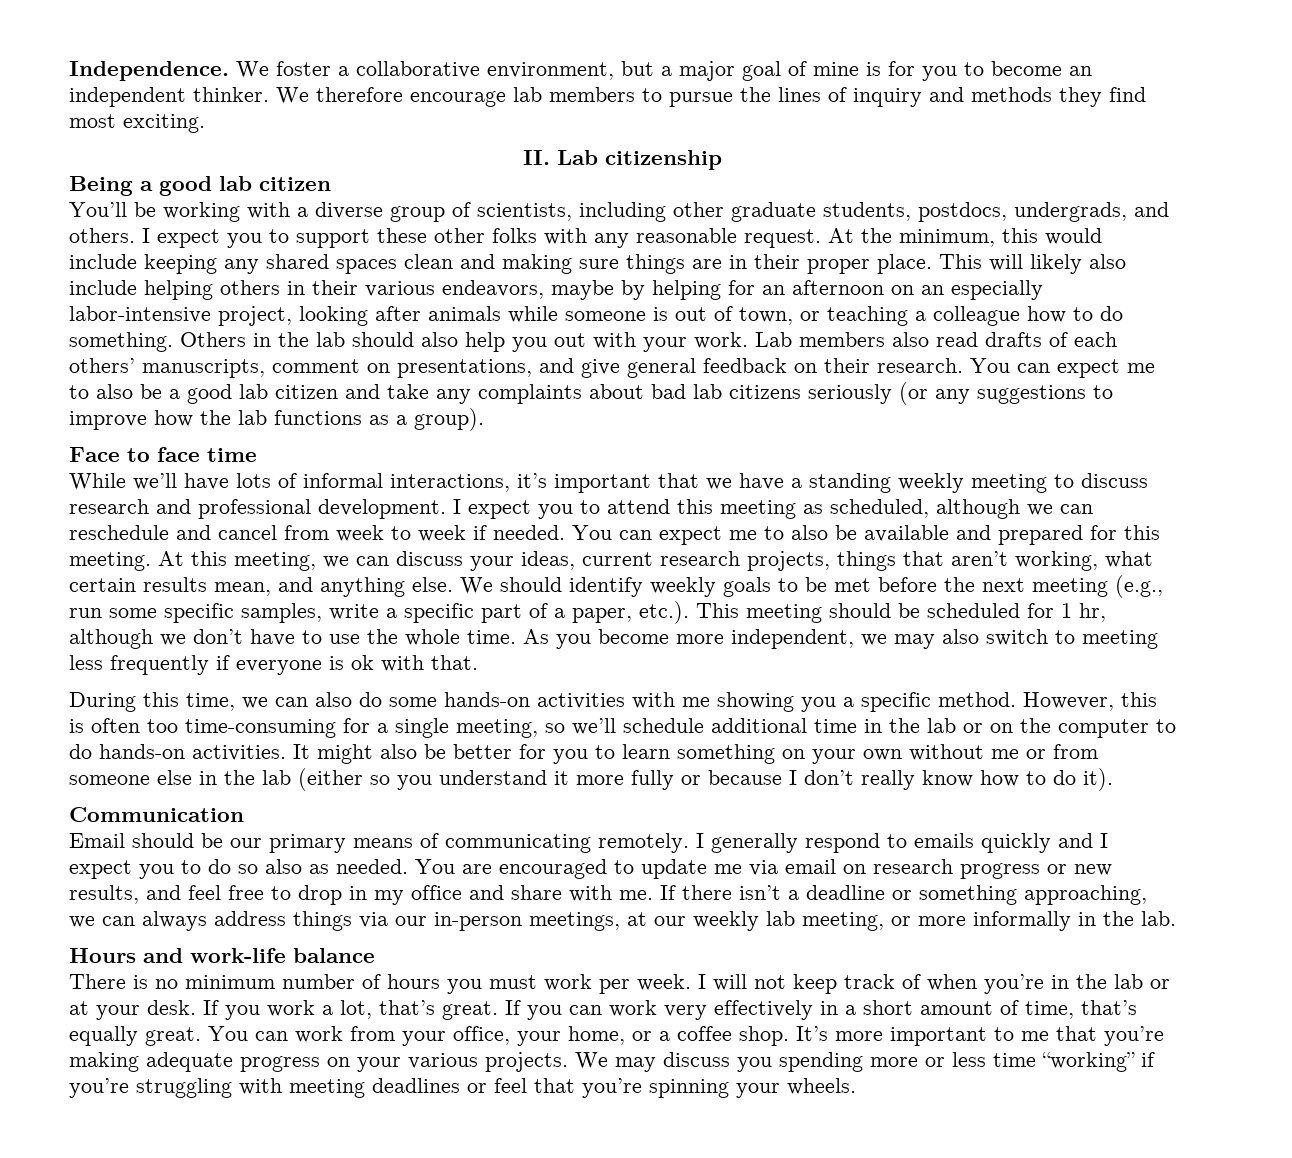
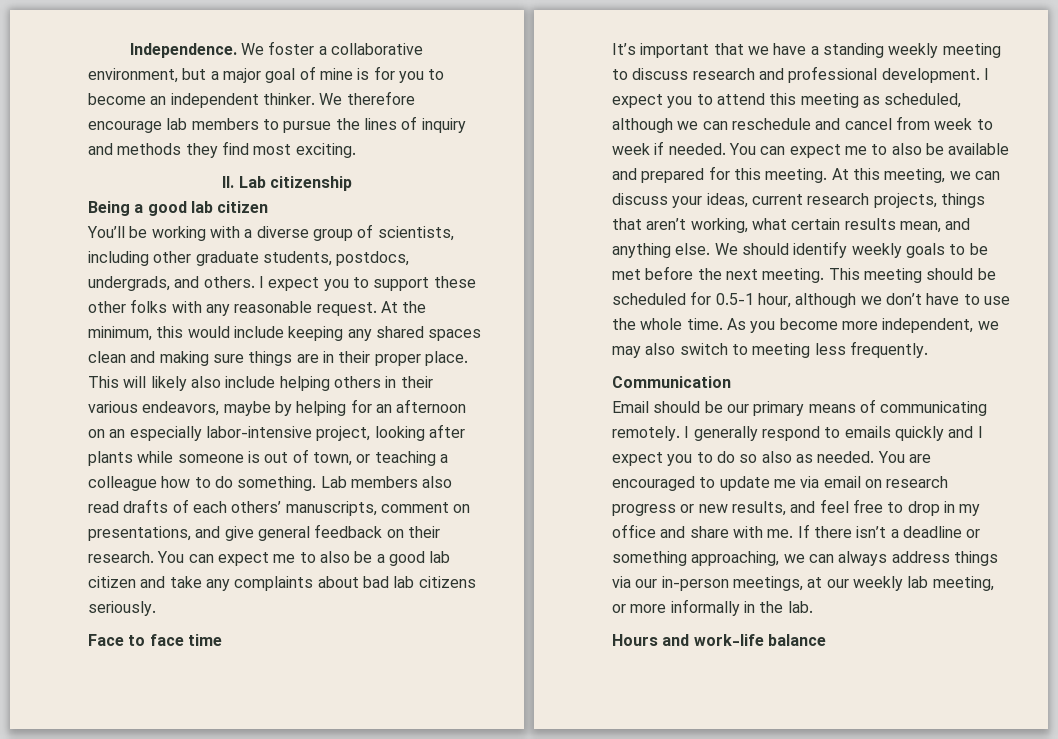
[428,306,501,321] animals -> [88,451,133,466] plants
[180,332,748,352] Others in the lab should also help you out with your work. -> (317, 483) none
[808,382,1113,405] [69,408,484,431] [69,447,257,462] [69,473,547,492] seriously (or any suggestions to improve how the lab functions as a group). // Face to face time // While we’ll have lots of informal interactions, it’s -> [88,601,156,616] [88,634,222,646] [612,43,636,55] seriously. // Face to face time // It’s
[1032,575,1163,598] [69,601,689,624] meeting (e.g., run some specific samples, write a specific part of a paper, etc.). -> [762,268,825,283] meeting.
[1061,603,1106,622] 1 hr, -> [715,293,791,308] 0.5-1 hour,
[110,655,478,675] [69,692,1157,712] [69,718,1176,738] [69,744,1098,764] [69,768,1113,791] frequently if everyone is ok with that. // During this time, we can also do some hands-on activities with me showing you a specific method. However, this is often too time-consuming for a single meeting, so we’ll schedule additional time in the lab or on the computer to do hands-on activities. It might also be better for you to learn something on your own without me or from someone else in the lab (either so you understand it more fully or because I don’t really know how to do it). -> [849,341,928,358] frequently.
[69,974,1170,994] [69,1000,1137,1020] [69,1026,1164,1046] [69,1052,1155,1072] [69,1078,856,1098] // There is no minimum number of hours you must work per week. I will not keep track of when you’re in the lab or at your desk. If you work a lot, that’s great. If you can work very effectively in a short amount of time, that’s equally great. You can work from your office, your home, or a coffee shop. It’s more important to me that you’re making adequate progress on your various projects. We may discuss you spending more or less time “working” if you’re struggling with meeting deadlines or feel that you’re spinning your wheels. -> (826, 640) none

